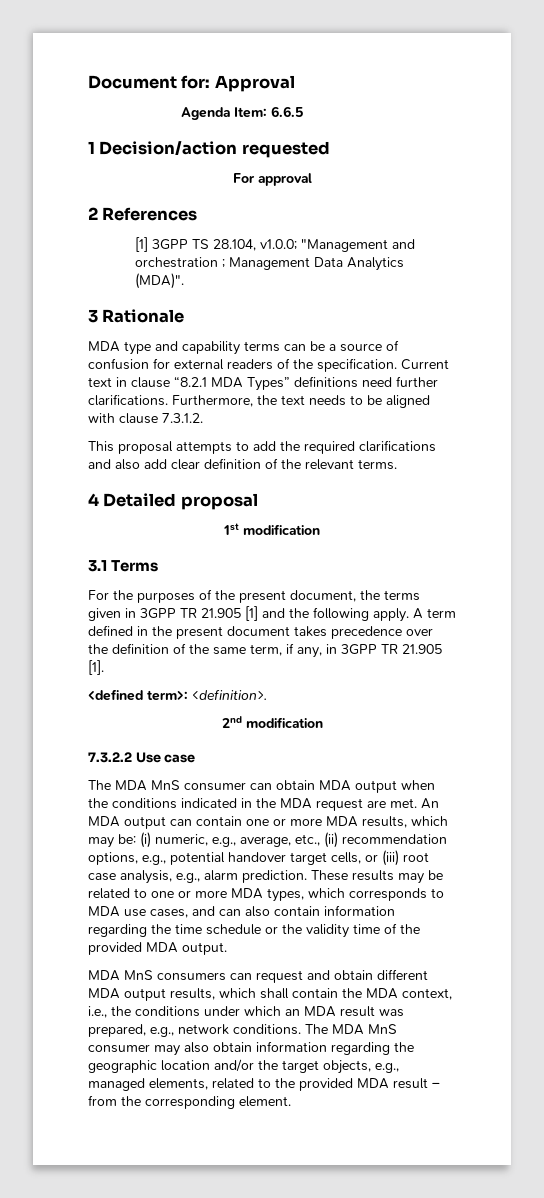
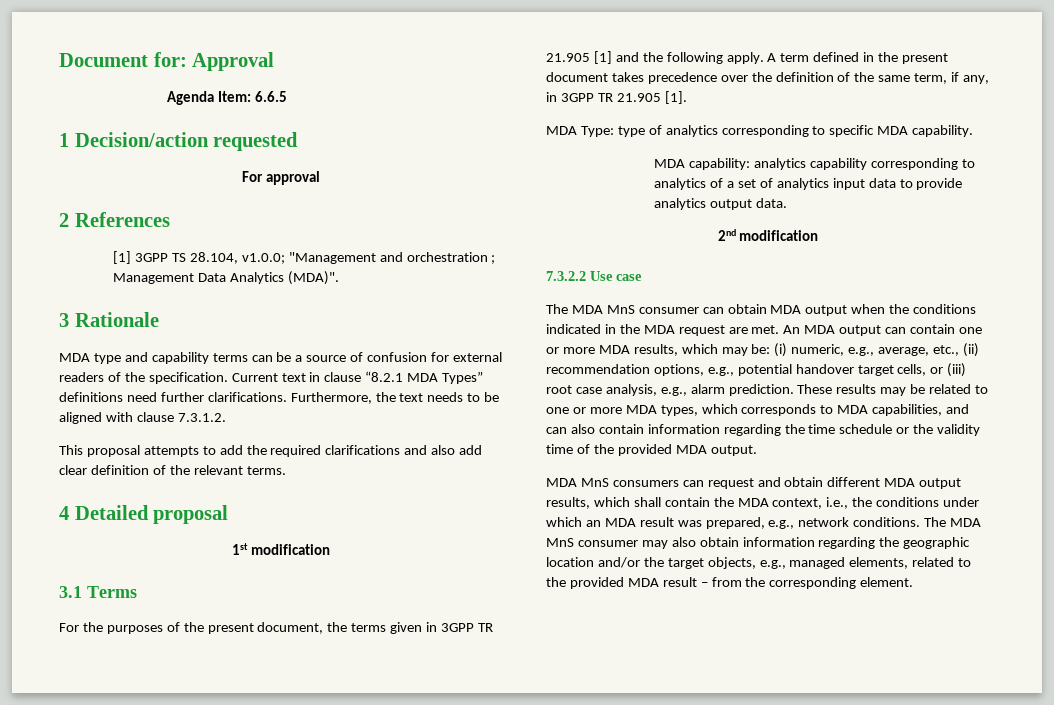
[88,689,267,701] <defined term>: <definition>. -> [546,125,974,137] [654,158,975,170] [654,178,963,190] [654,198,788,210] MDA Type: type of analytics corresponding to specific MDA capability. // MDA capability: analytics capability corresponding to analytics of a set of analytics input data to provide analytics output data.
[124,909,188,918] use cases, -> [872,404,943,416] capabilities,

